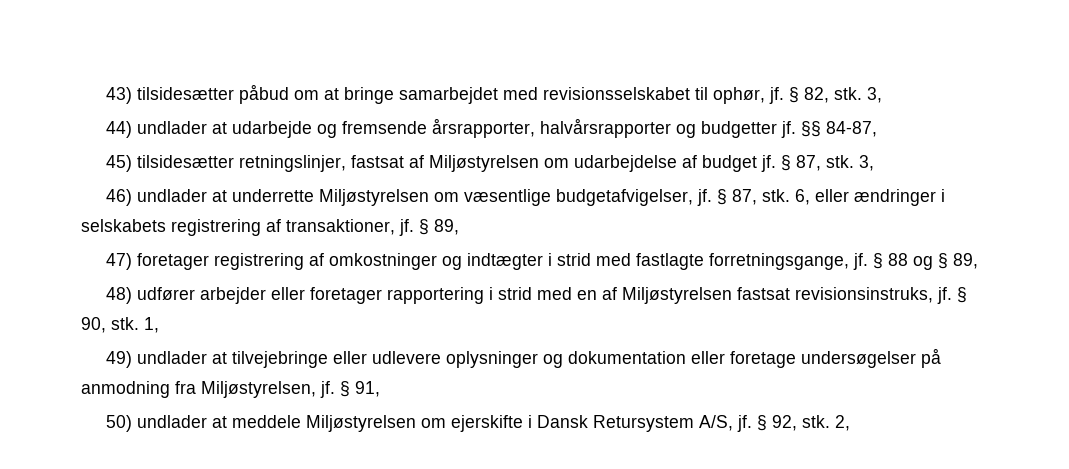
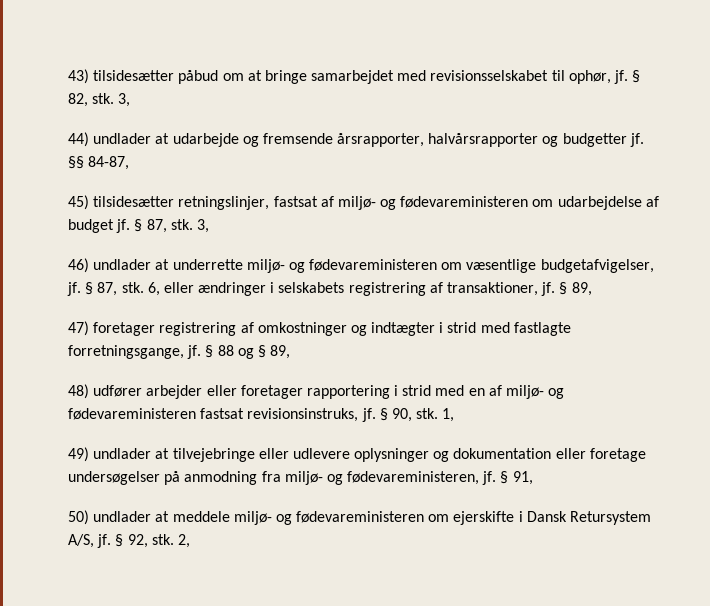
[429,155,540,172] Miljøstyrelsen -> [337,196,529,210] miljø- og fødevareministeren
[319,189,430,206] Miljøstyrelsen -> [246,259,438,273] miljø- og fødevareministeren
[622,287,733,304] Miljøstyrelsen -> [506,385,565,399] [68,408,196,420] miljø- og fødevareministeren
[201,381,316,398] Miljøstyrelsen, -> [284,471,480,485] miljø- og fødevareministeren,
[306,415,417,432] Miljøstyrelsen -> [233,511,425,525] miljø- og fødevareministeren

